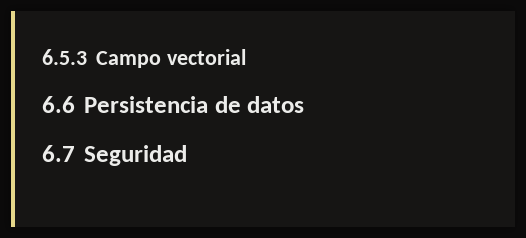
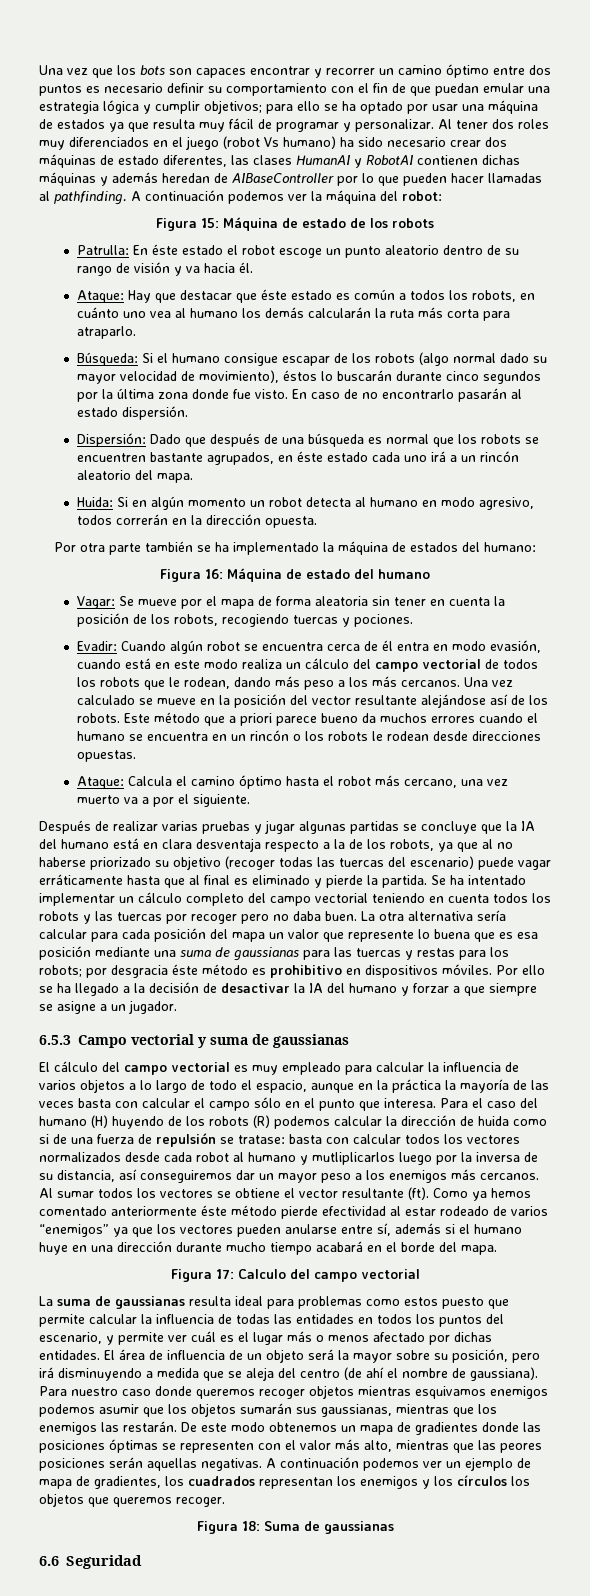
[42,49,246,68] [42,96,305,113] [42,145,75,162] 6.5.3 Campo vectorial // 6.6 Persistencia de datos // 6.7 -> [39,64,551,78] [39,83,550,96] [39,100,538,114] [39,118,549,132] [39,136,507,150] [39,154,520,168] [39,172,542,186] [39,190,442,205] [156,217,434,231] [76,244,519,258] [76,262,253,276] [76,289,535,303] [76,307,510,321] [76,326,136,339] [76,352,547,366] [76,370,541,384] [76,388,522,402] [76,406,188,420] [76,433,539,447] [76,451,519,465] [76,470,193,483] [76,496,534,510] [76,514,317,528] [54,541,536,555] [160,568,430,582] [76,596,505,609] [76,613,413,627] [76,640,541,654] [76,658,538,672] [76,676,513,690] [76,694,548,708] [76,712,538,726] [76,730,541,741] [76,750,136,762] [76,775,508,789] [76,794,250,807] [39,820,535,834] [39,838,513,852] [39,856,551,870] [39,874,526,888] [39,892,551,906] [39,910,506,924] [39,928,538,942] [39,946,509,961] [39,964,545,978] [39,982,537,996] [39,1000,177,1014] [39,1034,349,1048] [39,1061,519,1075] [39,1079,549,1093] [39,1097,538,1111] [39,1115,547,1129] [39,1133,520,1147] [39,1152,538,1165] [39,1169,539,1183] [39,1187,531,1201] [39,1205,548,1219] [39,1223,522,1237] [39,1241,497,1255] [170,1269,420,1282] [39,1296,509,1309] [39,1314,504,1327] [39,1331,492,1345] [39,1349,540,1363] [39,1367,538,1381] [39,1385,548,1399] [39,1403,497,1417] [39,1421,541,1435] [39,1439,542,1453] [39,1457,531,1471] [39,1475,530,1489] [39,1493,225,1507] [196,1521,394,1534] [39,1556,59,1566] Una vez que los bots son capaces encontrar y recorrer un camino óptimo entre dos puntos es necesario definir su comportamiento con el fin de que puedan emular una estrategia lógica y cumplir objetivos; para ello se ha optado por usar una máquina de estados ya que resulta muy fácil de programar y personalizar. Al tener dos roles muy diferenciados en el juego (robot Vs humano) ha sido necesario crear dos máquinas de estado diferentes, las clases HumanAI y RobotAI contienen dichas máquinas y además heredan de AIBaseController por lo que pueden hacer llamadas al pathfinding. A continuación podemos ver la máquina del robot: // Figura 15: Máquina de estado de los robots // Patrulla: En éste estado el robot escoge un punto aleatorio dentro de su rango de visión y va hacia él. // Ataque: Hay que destacar que éste estado es común a todos los robots, en cuánto uno vea al humano los demás calcularán la ruta más corta para atraparlo. // Búsqueda: Si el humano consigue escapar de los robots (algo normal dado su mayor velocidad de movimiento), éstos lo buscarán durante cinco segundos por la última zona donde fue visto. En caso de no encontrarlo pasarán al estado dispersión. // Dispersión: Dado que después de una búsqueda es normal que los robots se encuentren bastante agrupados, en éste estado cada uno irá a un rincón aleatorio del mapa. // Huida: Si en algún momento un robot detecta al humano en modo agresivo, todos correrán en la dirección opuesta. // Por otra parte también se ha implementado la máquina de estados del humano: // Figura 16: Máquina de estado del humano // Vagar: Se mueve por el mapa de forma aleatoria sin tener en cuenta la posición de los robots, recogiendo tuercas y pociones. // Evadir: Cuando algún robot se encuentra cerca de él entra en modo evasión, cuando está en este modo realiza un cálculo del campo vectorial de todos los robots que le rodean, dando más peso a los más cercanos. Una vez calculado se mueve en la posición del vector resultante alejándose así de los robots. Este método que a priori parece bueno da muchos errores cuando el humano se encuentra en un rincón o los robots le rodean desde direcciones opuestas. // Ataque: Calcula el camino óptimo hasta el robot más cercano, una vez muerto va a por el siguiente. // Después de realizar varias pruebas y jugar algunas partidas se concluye que la IA del humano está en clara desventaja respecto a la de los robots, ya que al no haberse priorizado su objetivo (recoger todas las tuercas del escenario) puede vagar erráticamente hasta que al final es eliminado y pierde la partida. Se ha intentado implementar un cálculo completo del campo vectorial teniendo en cuenta todos los robots y las tuercas por recoger pero no daba buen. La otra alternativa sería calcular para cada posición del mapa un valor que represente lo buena que es esa posición mediante una suma de gaussianas para las tuercas y restas para los robots; por desgracia éste método es prohibitivo en dispositivos móviles. Por ello se ha llegado a la decisión de desactivar la IA del humano y forzar a que siempre se asigne a un jugador. // 6.5.3 Campo vectorial y suma de gaussianas // El cálculo del campo vectorial es muy empleado para calcular la influencia de varios objetos a lo largo de todo el espacio, aunque en la práctica la mayoría de las veces basta con calcular el campo sólo en el punto que interesa. Para el caso del humano (H) huyendo de los robots (R) podemos calcular la dirección de huida como si de una fuerza de repulsión se tratase: basta con calcular todos los vectores normalizados desde cada robot al humano y mutliplicarlos luego por la inversa de su distancia, así conseguiremos dar un mayor peso a los enemigos más cercanos. Al sumar todos los vectores se obtiene el vector resultante (ft). Como ya hemos comentado anteriormente éste método pierde efectividad al estar rodeado de varios “enemigos” ya que los vectores pueden anularse entre sí, además si el humano huye en una dirección durante mucho tiempo acabará en el borde del mapa. // Figura 17: Calculo del campo vectorial // La suma de gaussianas resulta ideal para problemas como estos puesto que permite calcular la influencia de todas las entidades en todos los puntos del escenario, y permite ver cuál es el lugar más o menos afectado por dichas entidades. El área de influencia de un objeto será la mayor sobre su posición, pero irá disminuyendo a medida que se aleja del centro (de ahí el nombre de gaussiana). Para nuestro caso donde queremos recoger objetos mientras esquivamos enemigos podemos asumir que los objetos sumarán sus gaussianas, mientras que los enemigos las restarán. De este modo obtenemos un mapa de gradientes donde las posiciones óptimas se representen con el valor más alto, mientras que las peores posiciones serán aquellas negativas. A continuación podemos ver un ejemplo de mapa de gradientes, los cuadrados representan los enemigos y los círculos los objetos que queremos recoger. // Figura 18: Suma de gaussianas // 6.6

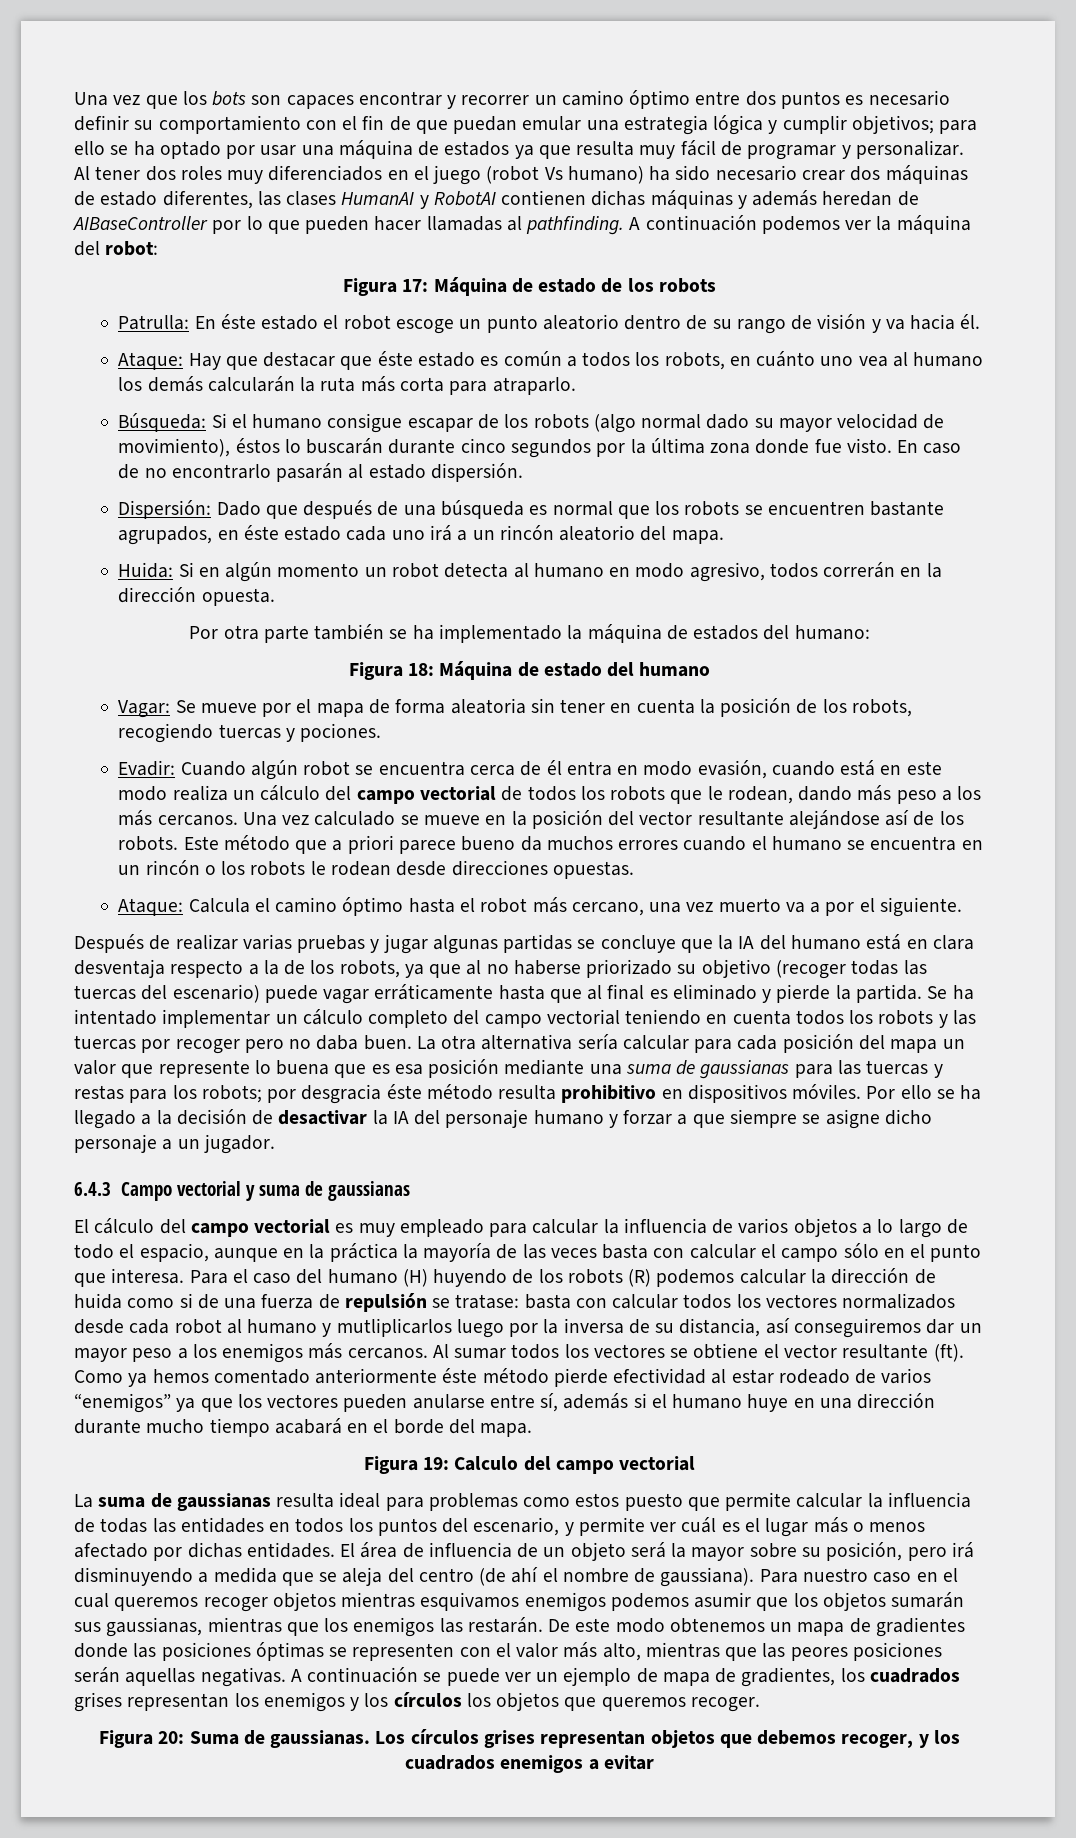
[201,218,219,228] 15: -> [402,279,429,292] 17:
[205,569,223,579] 16: -> [407,663,434,676] 18:
[252,968,266,975] es -> [498,1085,557,1100] resulta
(345, 988) none -> [445,1109,529,1128] personaje
(96, 1007) none -> [884,1109,932,1125] [74,1134,157,1153] dicho personaje
[39,1035,71,1045] 6.5.3 -> [74,1182,111,1196] 6.4.3
[215,1269,234,1279] 17: -> [423,1457,450,1470] 19:
[155,1386,192,1396] donde -> [916,1568,958,1582] [74,1593,109,1608] en el cual
[363,1458,419,1471] podemos -> [423,1668,500,1686] se puede
(255, 1481) none -> [74,1692,122,1712] grises
[241,1521,260,1531] 18: -> [158,1731,185,1744] 20:
[323,1521,394,1534] [39,1555,142,1569] gaussianas // 6.6 Seguridad -> [270,1729,960,1748] [405,1755,654,1773] gaussianas. Los círculos grises representan objetos que debemos recoger, y los cuadrados enemigos a evitar

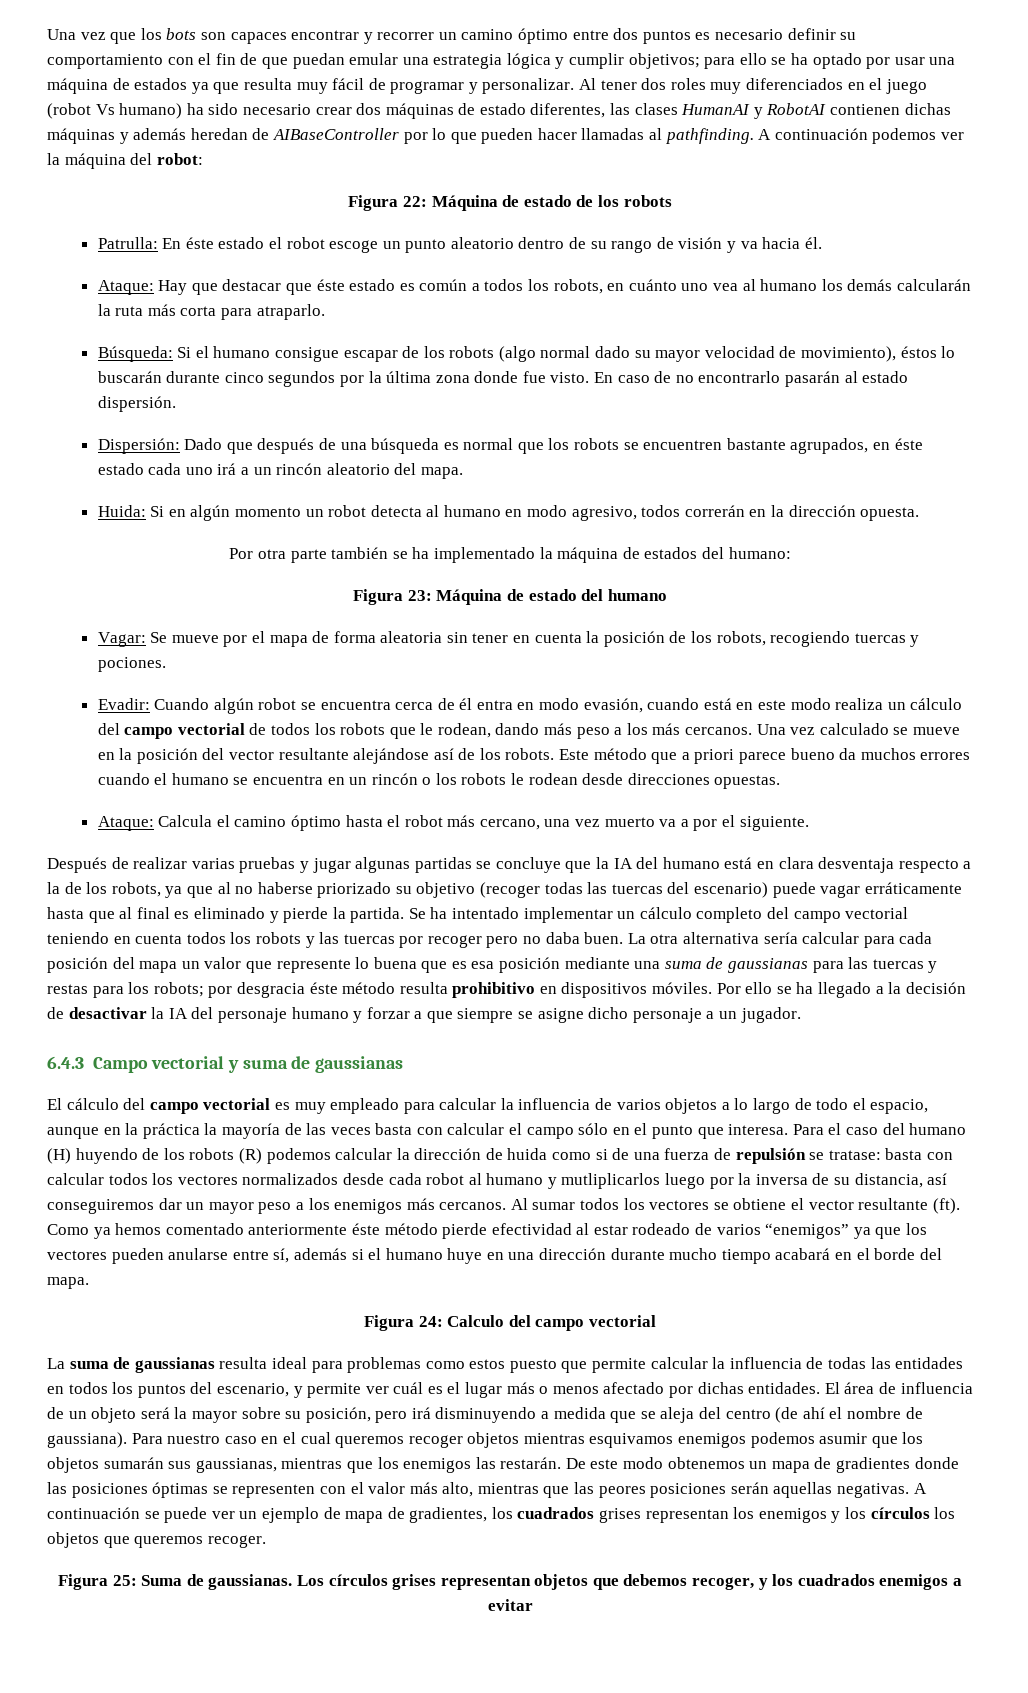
[402,279,429,292] 17: -> [403,196,428,207] 22:
[407,663,434,676] 18: -> [407,590,432,601] 23:
[423,1457,450,1470] 19: -> [418,1316,443,1327] 24:
[158,1731,185,1744] 20: -> [112,1575,137,1586] 25:

